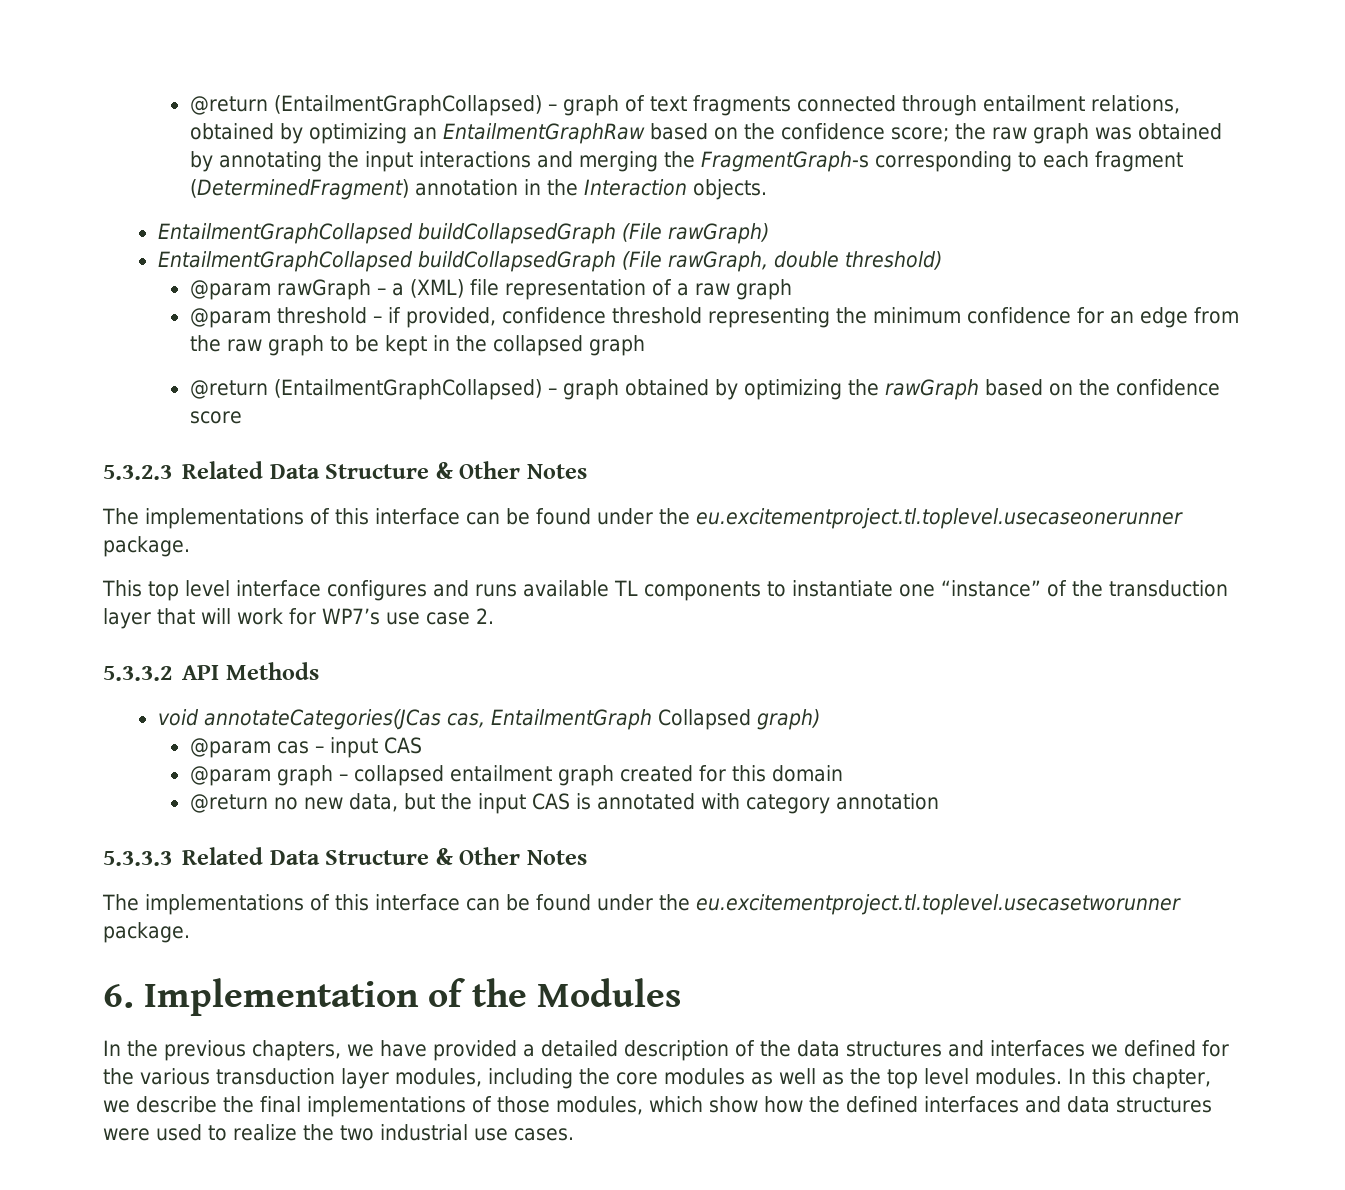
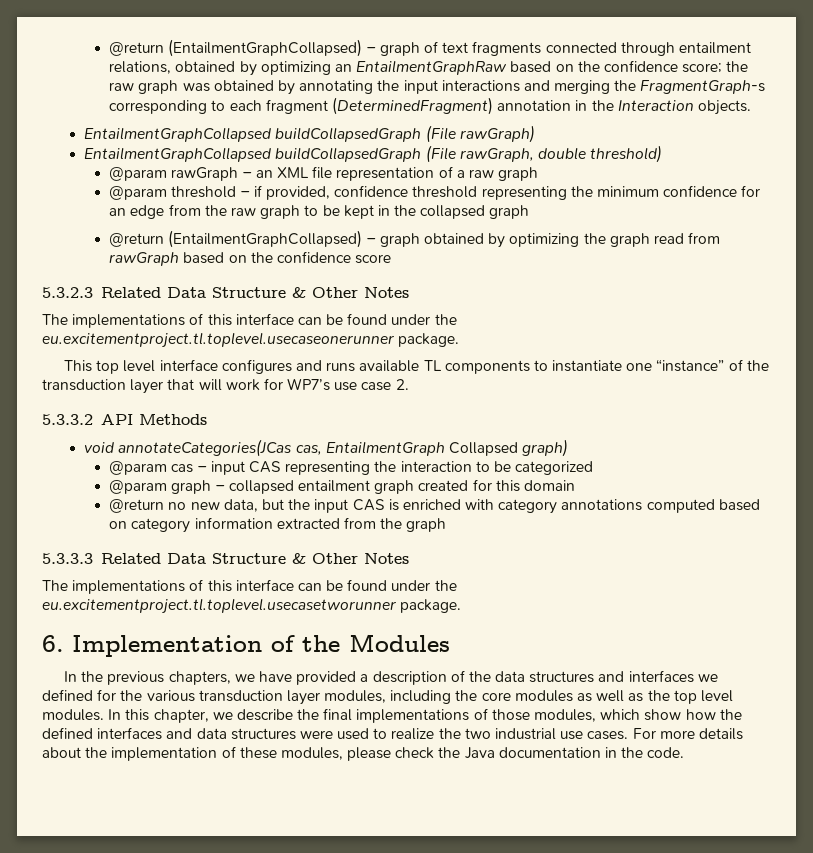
[391,279,464,298] a (XML) -> [255,167,309,178] an XML
(879, 387) none -> [609,232,721,247] graph read from
(422, 745) none -> [285,461,594,475] representing the interaction to be categorized
[596,793,695,810] annotated -> [402,499,461,510] enriched
[835,793,939,810] annotation -> [561,499,760,513] [109,517,447,533] annotations computed based on category information extracted from the graph
[541,1040,618,1057] detailed -> (369, 678) none
(574, 1134) none -> [632,728,743,740] [42,746,685,761] For more details about the implementation of these modules, please check the Java documentation in the code.

